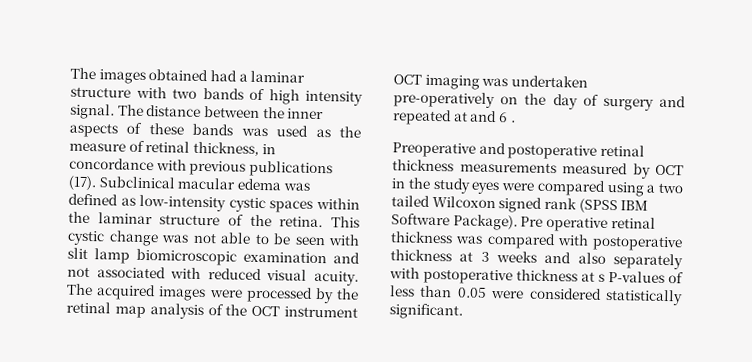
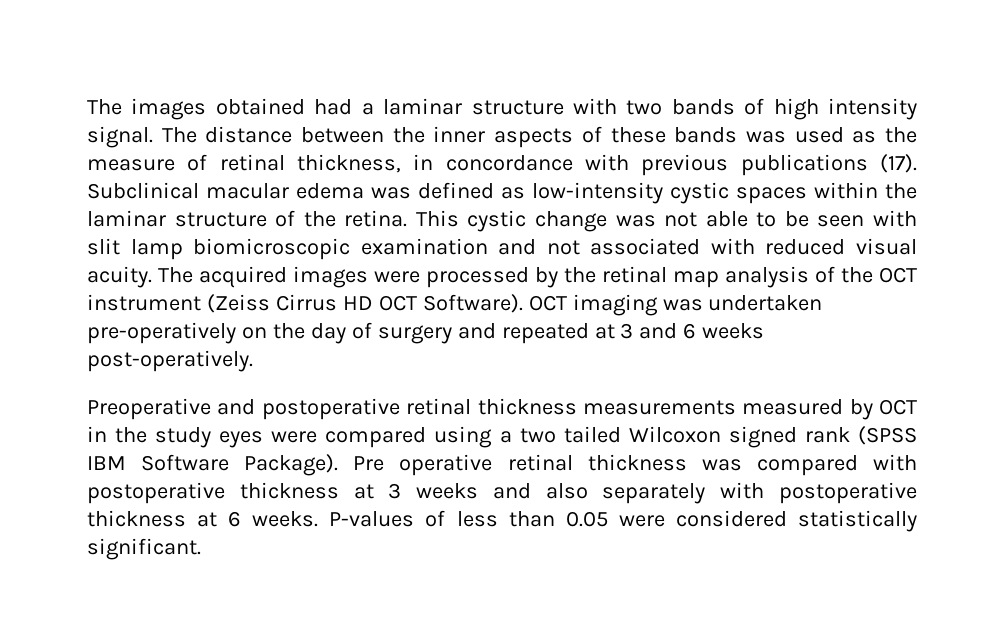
(359, 312) none -> [206,294,523,313] (Zeiss Cirrus HD OCT Software).
(468, 116) none -> [620,323,634,339] 3
[510,120,516,123] . -> [702,323,765,339] [87,350,253,372] weeks post-operatively.
[598,273,605,282] s -> [228,511,319,527] 6 weeks.

